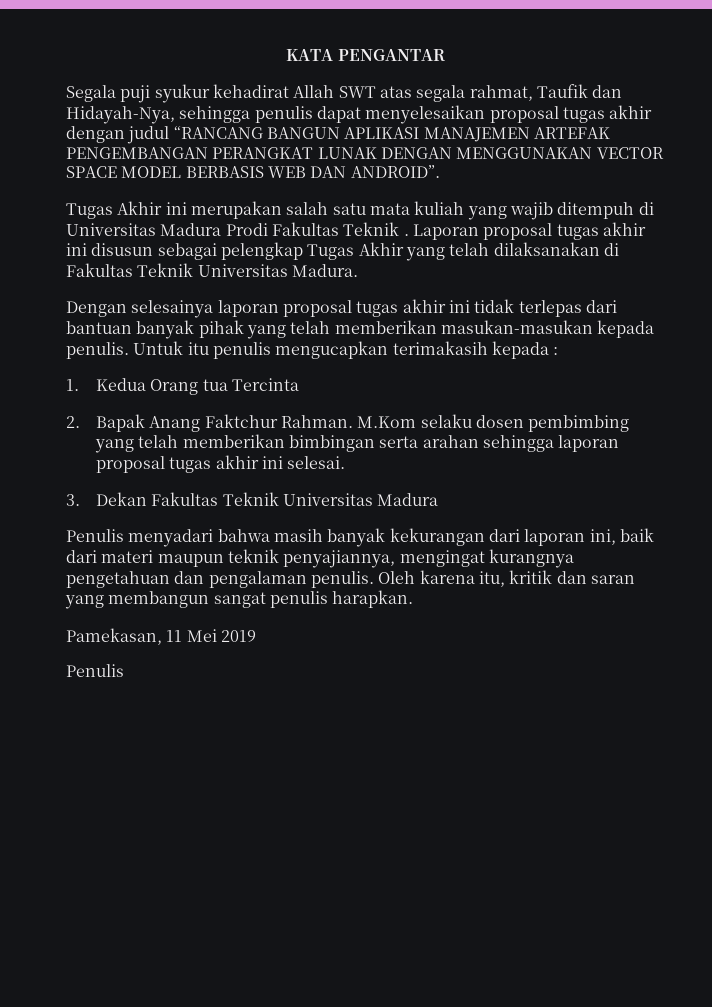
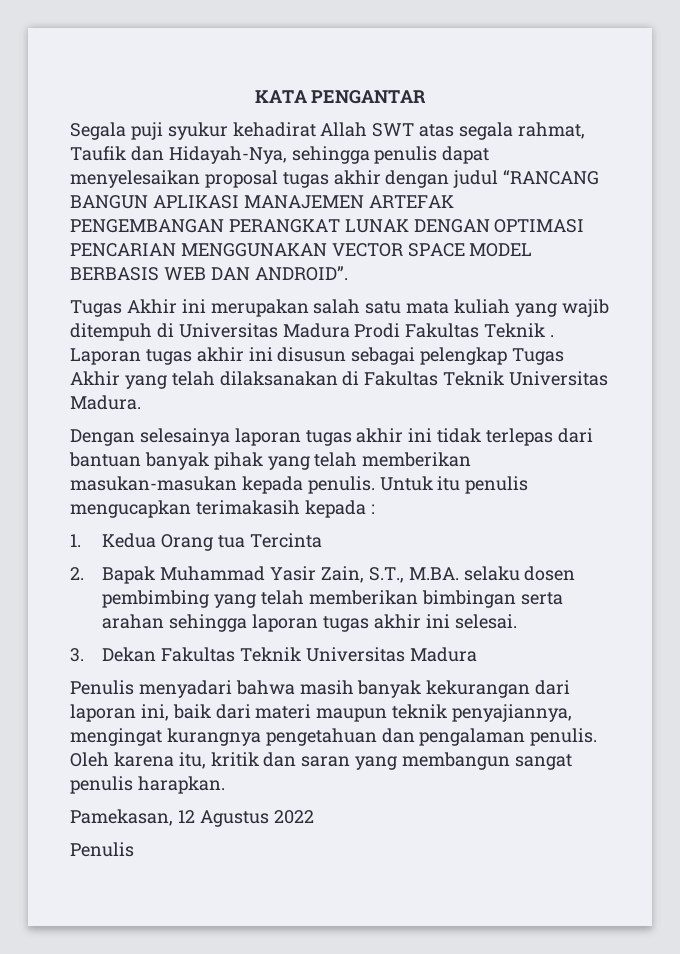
(452, 153) none -> [494,219,585,233] [70,243,176,257] OPTIMASI PENCARIAN
[483,223,553,240] proposal -> (141, 356) none
[282,300,352,317] proposal -> (301, 437) none
[149,414,417,432] Anang Faktchur Rahman. M.Kom -> [160,566,459,583] Muhammad Yasir Zain, S.T., M.BA.
[96,456,166,473] proposal -> (319, 623) none
[166,629,256,642] 11 Mei 2019 -> [177,810,314,827] 12 Agustus 2022

